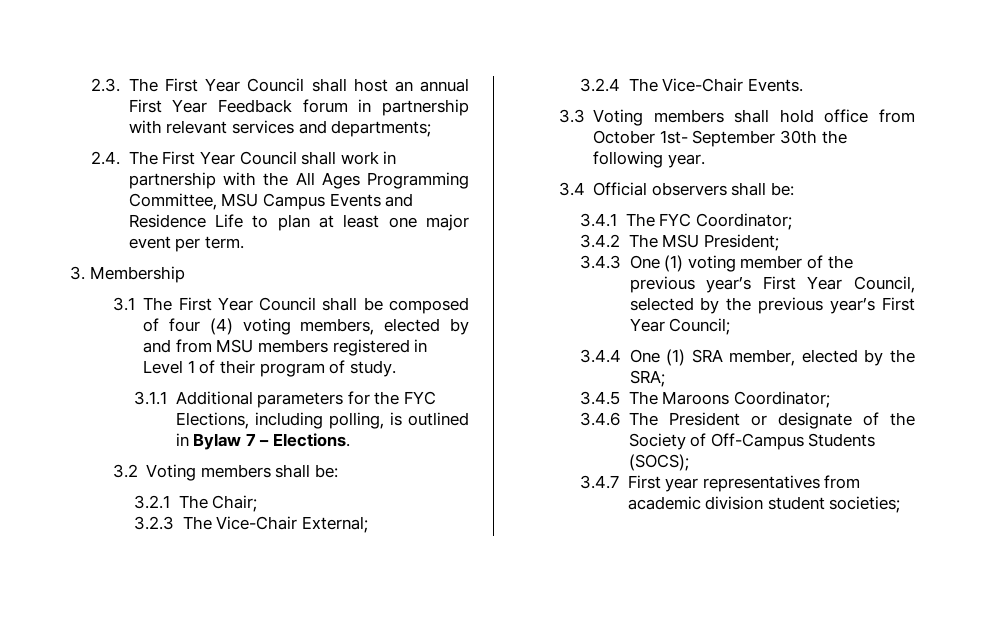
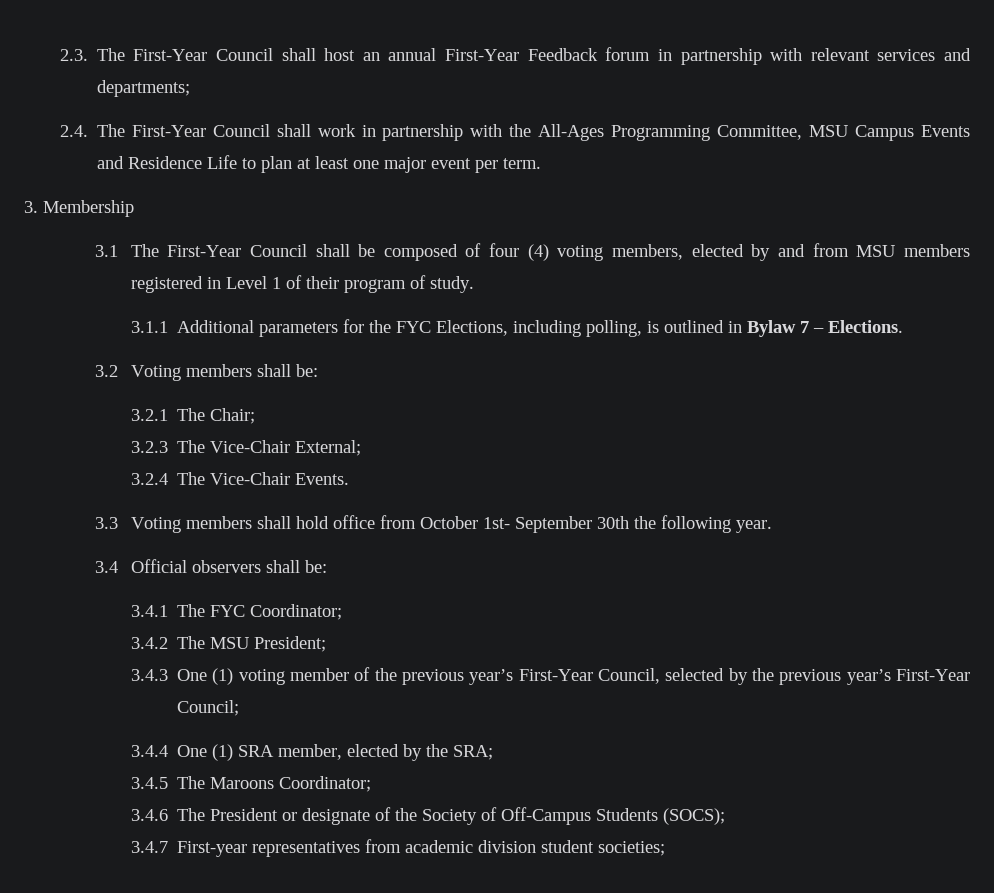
[165,78,241,92] First Year -> [133,49,208,61] First-Year
[128,99,208,113] First Year -> [445,49,520,61] First-Year
[162,151,236,165] First Year -> [131,125,206,137] First-Year
[295,172,360,189] All Ages -> [538,124,605,141] All-Ages
[178,297,253,311] First Year -> [167,245,242,257] First-Year
[762,276,843,290] First Year -> [518,669,593,681] First-Year
[882,297,915,311] [629,318,665,332] First Year -> [896,669,971,681] First-Year
[627,475,699,492] First year -> [176,841,247,857] First-year

